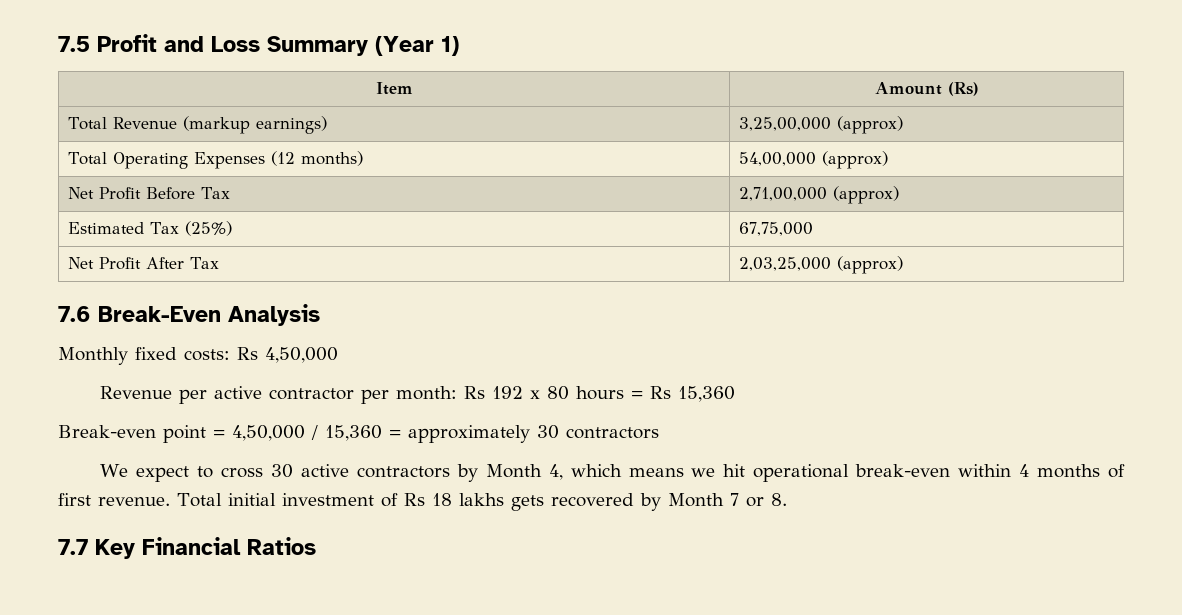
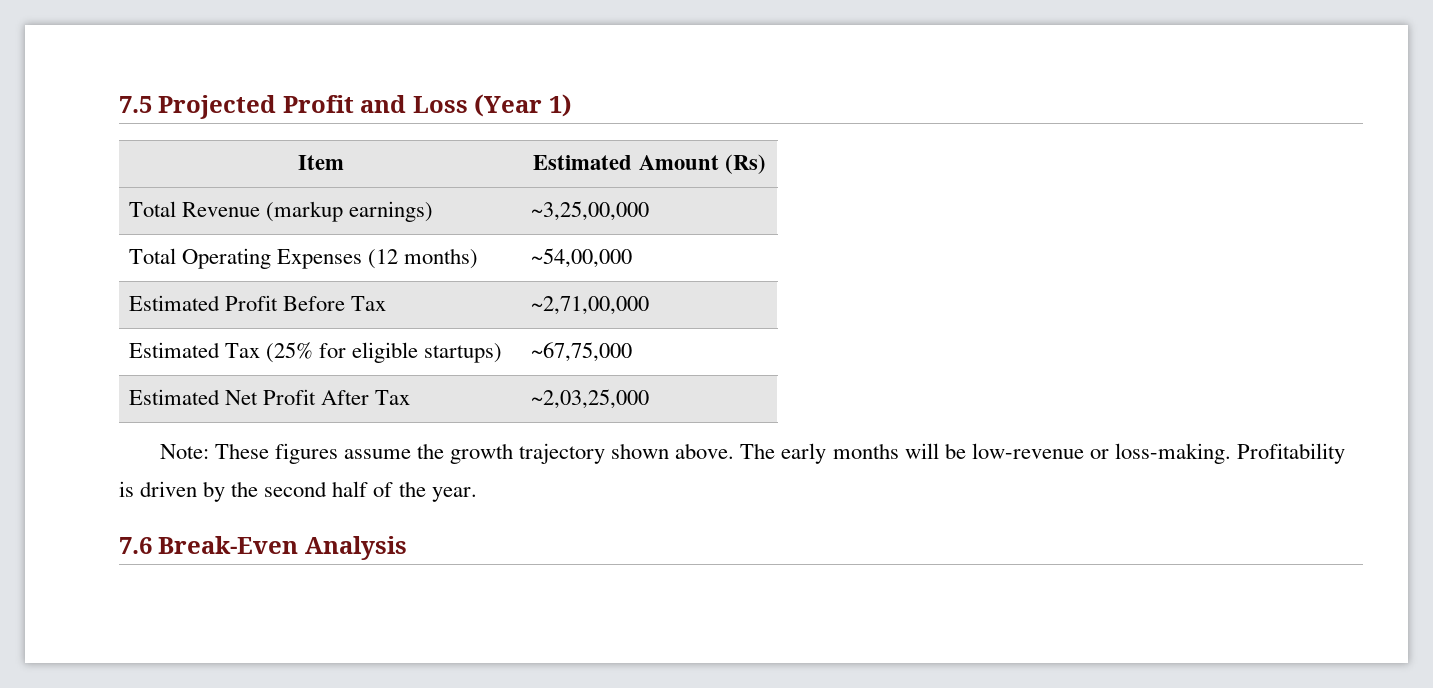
(90, 44) none -> [158,95,277,119] Projected
[267,36,368,56] Summary -> (468, 104) none
(413, 88) none -> [533,155,633,170] Estimated
[739,116,904,134] 3,25,00,000 (approx) -> [530,201,649,221] ~3,25,00,000
[739,151,889,169] [68,187,95,199] 54,00,000 (approx) // Net -> [530,248,632,268] [128,295,220,311] ~54,00,000 // Estimated
[739,186,900,204] 2,71,00,000 (approx) -> [530,296,649,315] ~2,71,00,000
[185,221,233,236] [739,222,814,236] [68,257,220,270] [739,256,904,274] [58,304,320,326] [58,347,338,365] [100,386,736,404] [58,425,659,443] [100,464,1125,482] [58,493,787,511] [58,537,316,559] (25%) | 67,75,000 // Net Profit After Tax | 2,03,25,000 (approx) // 7.6 Break-Even Analysis // Monthly fixed costs: Rs 4,50,000 // Revenue per active contractor per month: Rs 192 x 80 hours = Rs 15,360 // Break-even point = 4,50,000 / 15,360 = approximately 30 contractors // We expect to cross 30 active contractors by Month 4, which means we hit operational break-even within 4 months of first revenue. Total initial investment of Rs 18 lakhs gets recovered by Month 7 or 8. // 7.7 Key Financial Ratios -> [265,342,502,363] [530,342,632,362] [128,389,410,405] [530,389,649,409] [159,443,1345,464] [119,481,477,502] [119,536,407,560] (25% for eligible startups) | ~67,75,000 // Estimated Net Profit After Tax | ~2,03,25,000 // Note: These figures assume the growth trajectory shown above. The early months will be low-revenue or loss-making. Profitability is driven by the second half of the year. // 7.6 Break-Even Analysis

